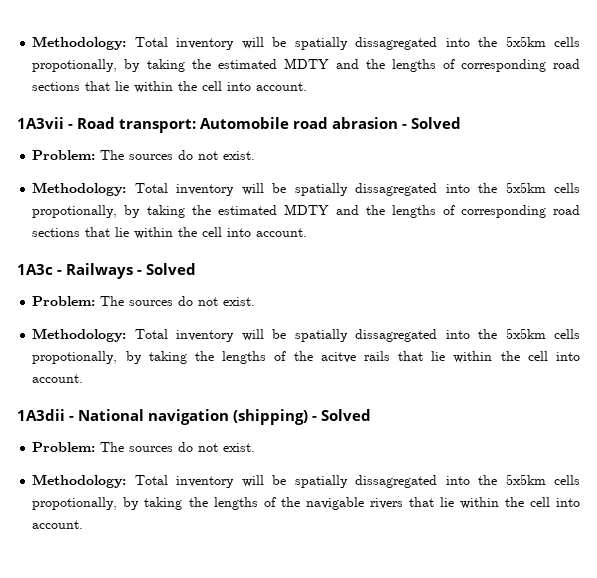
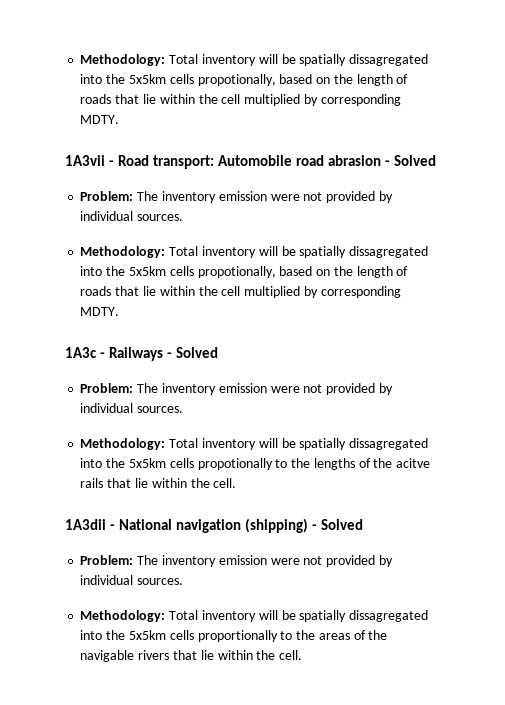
[124,58,580,72] [32,81,308,93] by taking the estimated MDTY and the lengths of corresponding road sections that lie within the cell into account. -> [279,74,409,86] [80,94,401,106] [80,115,120,124] based on the length of roads that lie within the cell multiplied by corresponding MDTY.
[129,150,256,160] sources do not exist. -> [161,191,393,203] [80,211,184,221] inventory emission were not provided by individual sources.
[124,204,580,218] [32,227,308,239] by taking the estimated MDTY and the lengths of corresponding road sections that lie within the cell into account. -> [279,266,409,278] [80,286,401,298] [80,307,120,316] based on the length of roads that lie within the cell multiplied by corresponding MDTY.
[129,296,256,306] sources do not exist. -> [161,383,393,395] [80,403,184,413] inventory emission were not provided by individual sources.
[32,351,187,364] propotionally, by taking -> [197,458,288,470] propotionally to
[527,351,581,361] [32,374,84,383] cell into account. -> [213,478,237,488] cell.
[129,442,256,452] sources do not exist. -> [161,555,393,567] [80,575,184,585] inventory emission were not provided by individual sources.
[32,497,258,510] propotionally, by taking the lengths -> [197,630,350,642] proportionally to the areas
[529,497,580,507] [32,520,84,529] cell into account. -> [279,650,303,660] cell.

